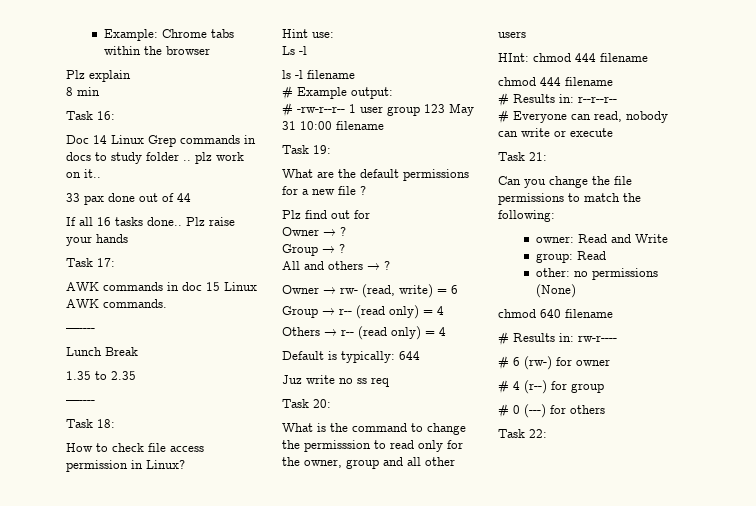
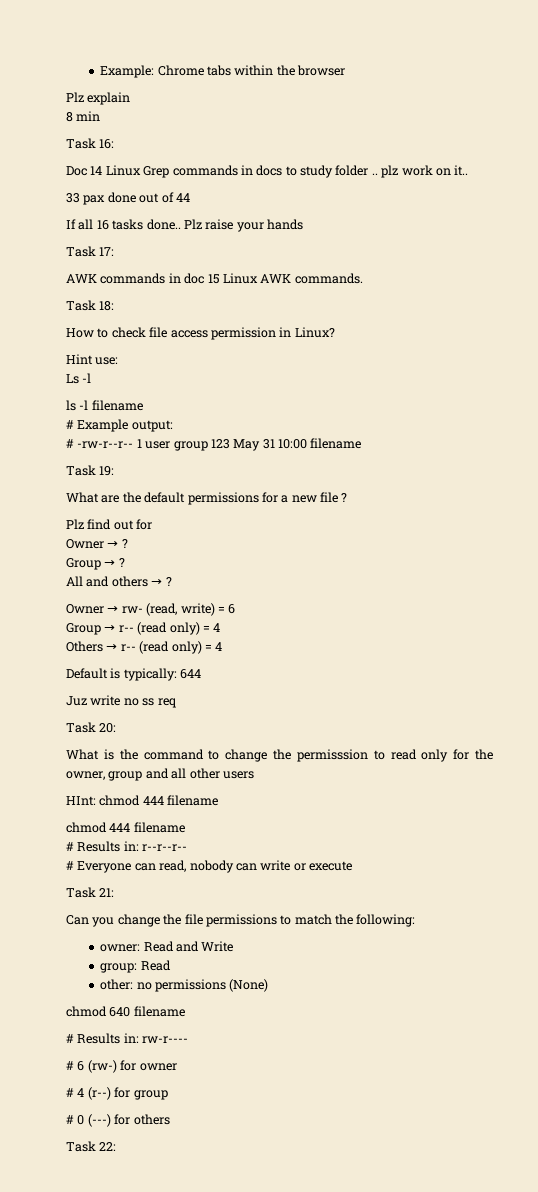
[66,328,95,332] [66,347,138,356] [66,371,136,380] [66,400,95,404] // —---- // Lunch Break // 1.35 to 2.35 // —---- -> (363, 278) none

